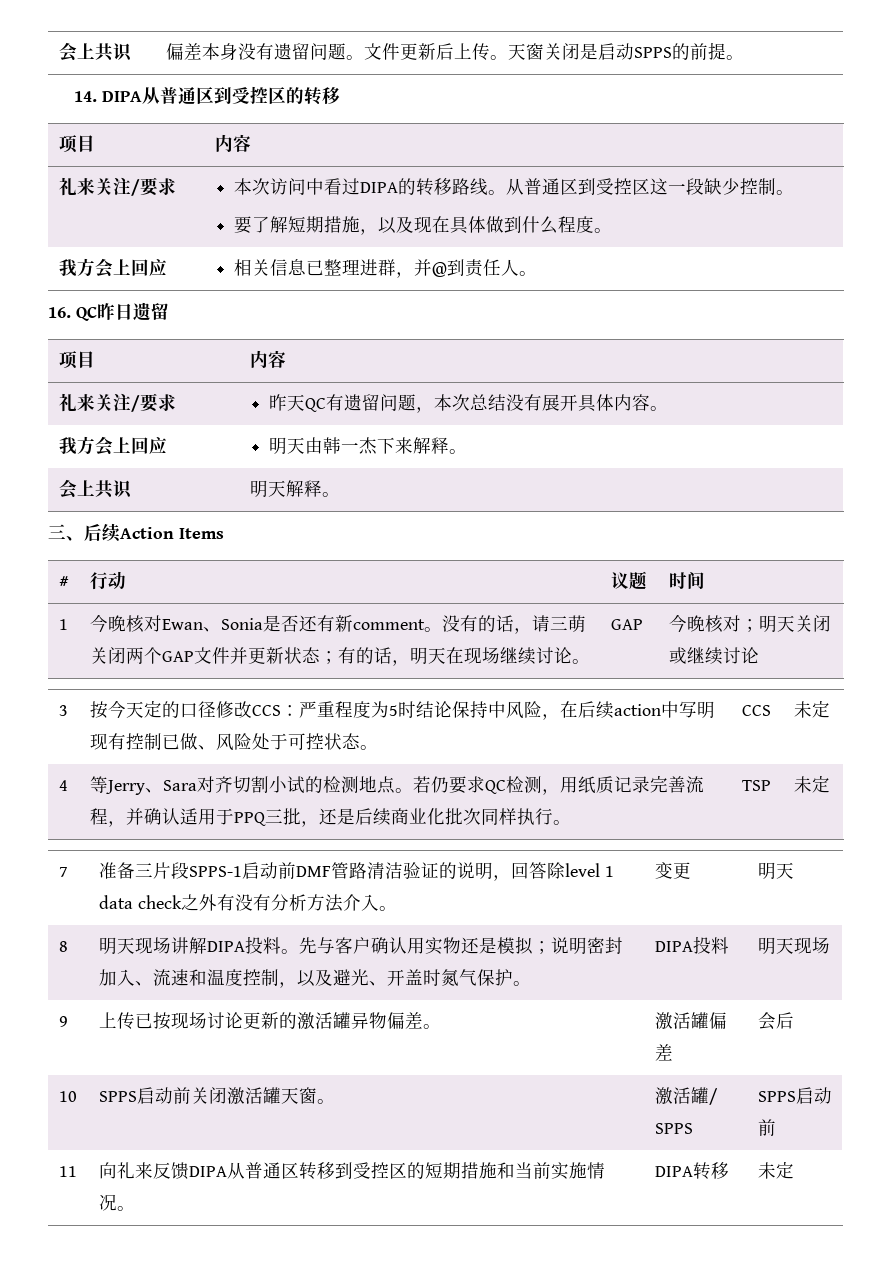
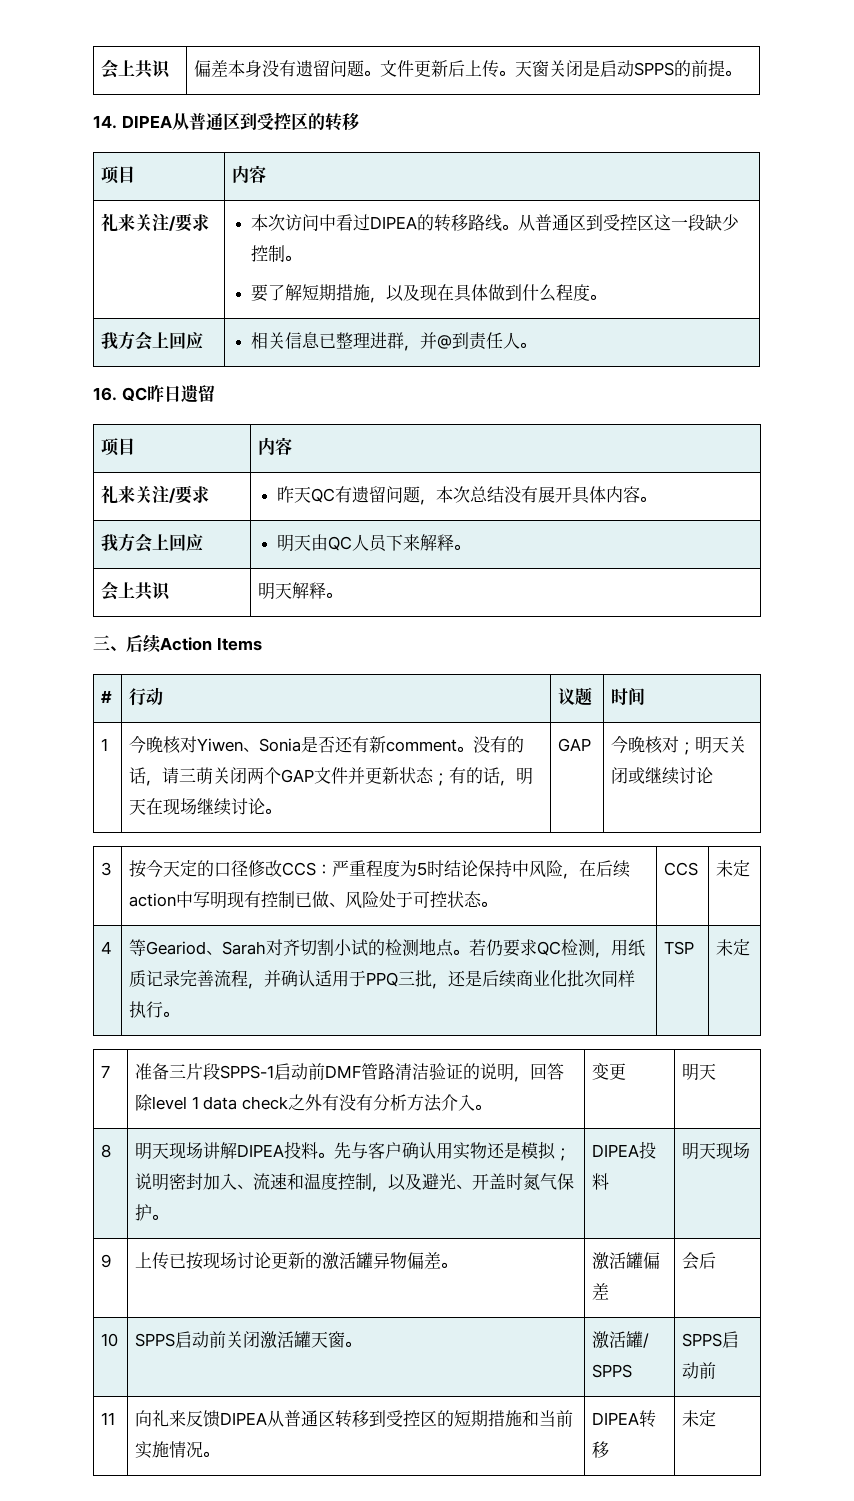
[102,91,143,102] DIPA -> [121,115,172,128] DIPEA
[360,182,399,193] DIPA -> [369,216,417,229] DIPEA
[323,437,378,455] 韩一杰 -> [327,534,388,552] QC人员
[161,619,203,630] Ewan -> [197,738,244,752] Yiwen
[105,780,197,795] Jerry、Sara -> [146,941,267,955] Geariod、Sarah
[206,941,245,952] DIPA -> [237,1144,285,1157] DIPEA
[654,941,693,952] DIPA -> [592,1144,640,1157] DIPEA
[188,1166,227,1177] DIPA -> [220,1412,268,1425] DIPEA
[654,1166,693,1177] DIPA -> [592,1412,640,1425] DIPEA

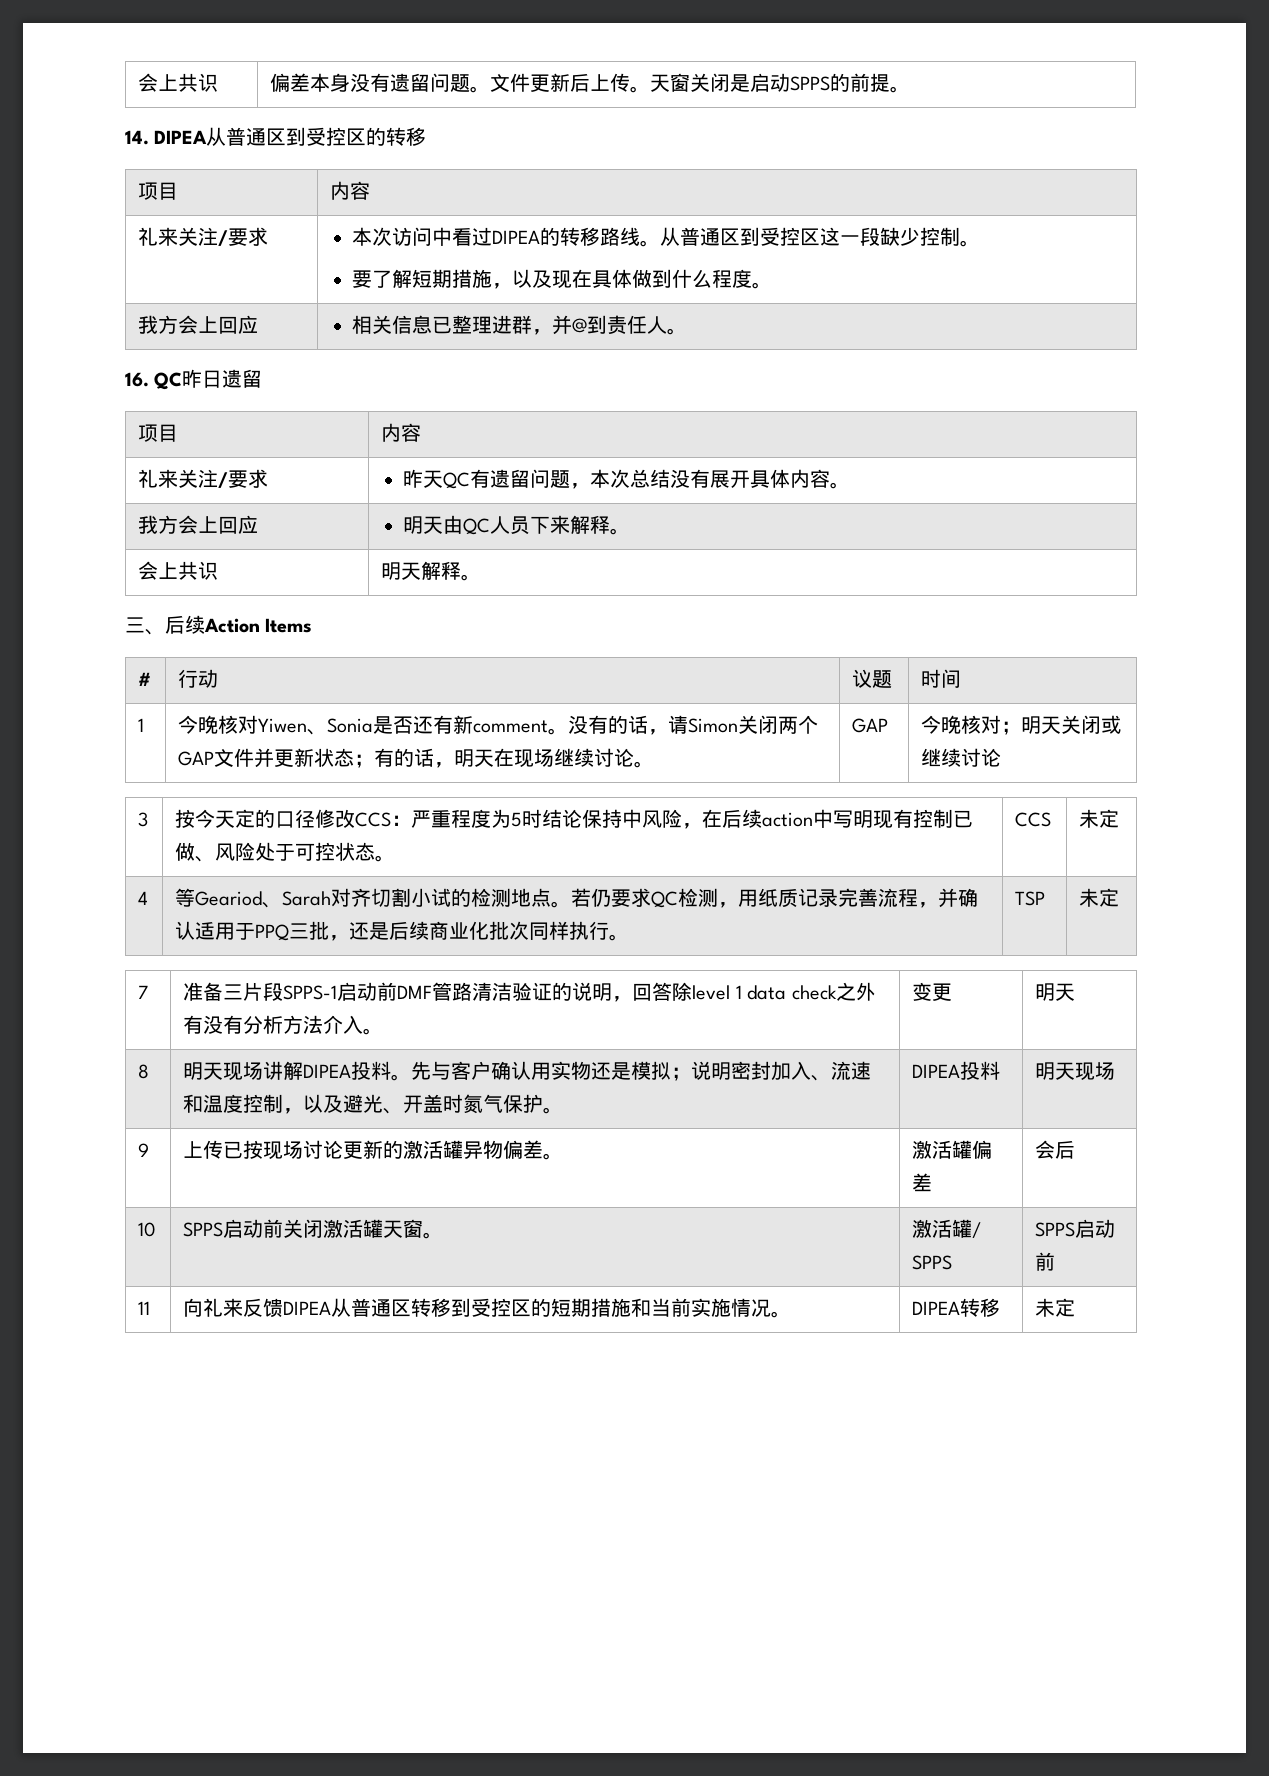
[179,767,214,784] 三萌 -> [688,718,739,733] Simon

